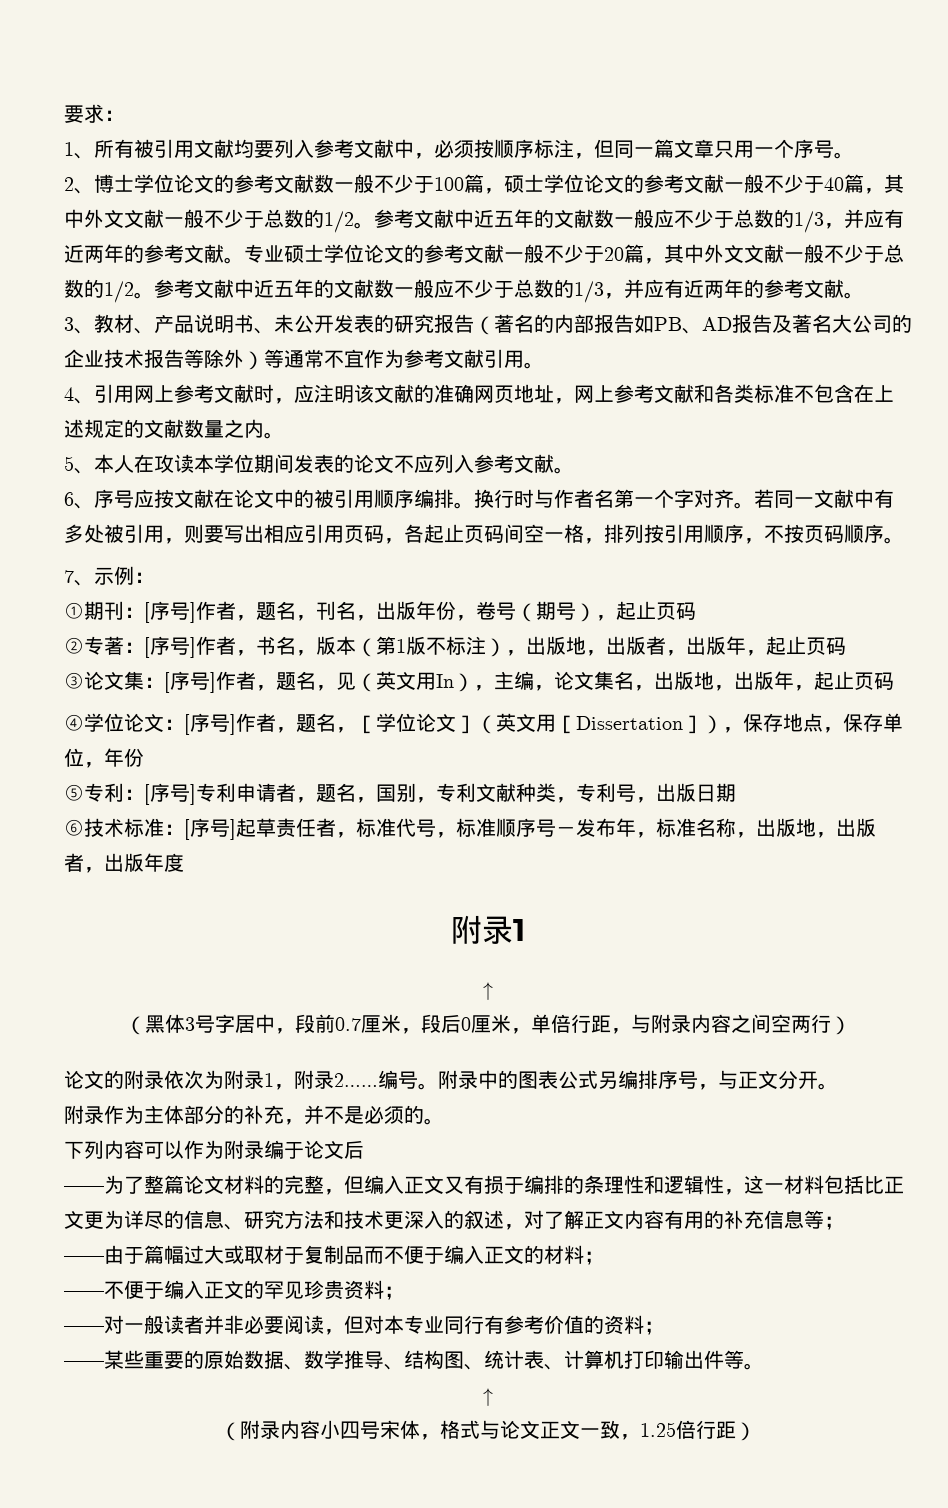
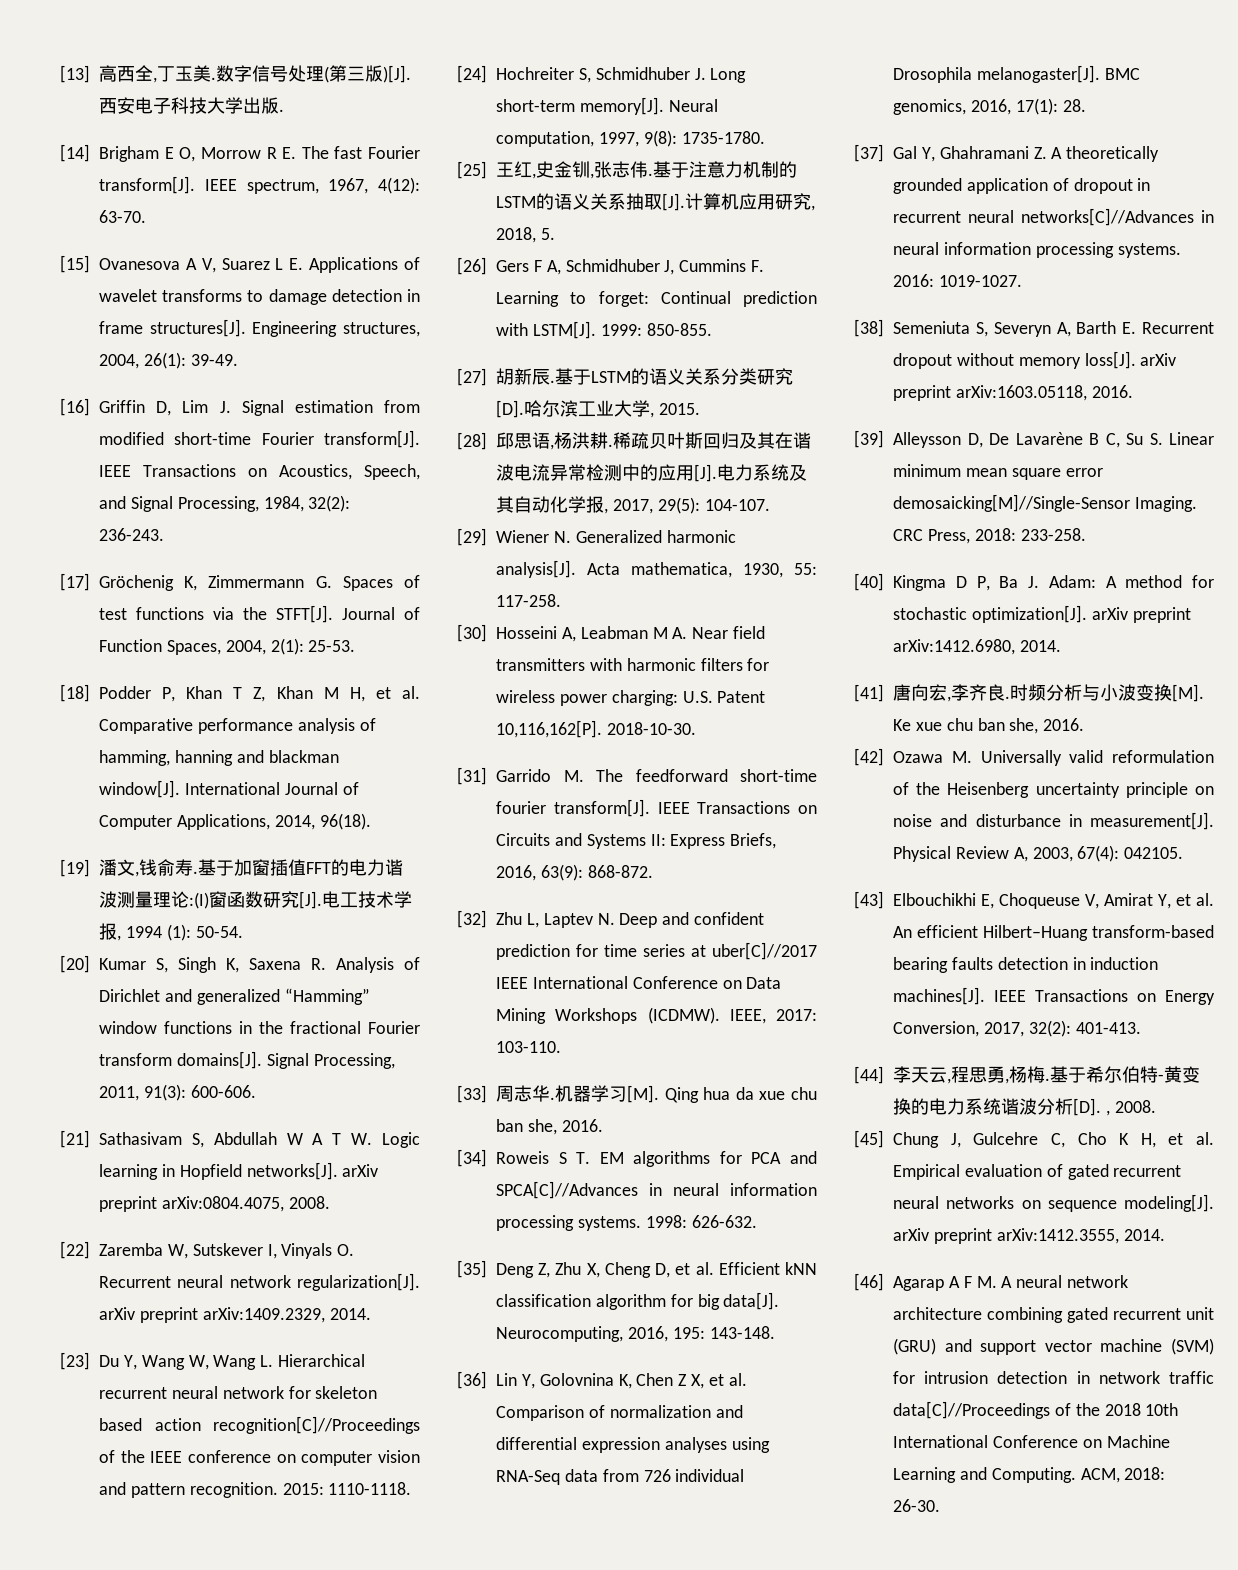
[64,104,124,123] [64,139,854,159] [64,174,904,194] [64,209,904,233] [64,244,904,264] [64,279,864,303] [64,314,912,335] [64,349,544,370] [64,384,894,404] [64,419,284,439] [64,454,574,474] [64,489,894,509] [64,524,904,544] [64,566,154,586] [64,601,696,623] [64,636,846,658] [64,671,894,693] [64,713,903,735] [64,748,144,768] [64,783,736,805] [64,818,876,840] [64,853,184,873] [451,915,525,944] [483,982,493,1001] [125,1014,851,1035] [64,1070,838,1090] [64,1105,444,1125] [64,1140,364,1159] [64,1175,904,1195] [64,1210,844,1230] [64,1245,604,1265] [64,1280,404,1300] [64,1315,664,1335] [64,1350,764,1370] [483,1388,493,1407] [220,1420,756,1441] 要求： // 1、所有被引用文献均要列入参考文献中，必须按顺序标注，但同一篇文章只用一个序号。 // 2、博士学位论文的参考文献数一般不少于100篇，硕士学位论文的参考文献一般不少于40篇，其中外文文献一般不少于总数的1/2。参考文献中近五年的文献数一般应不少于总数的1/3，并应有近两年的参考文献。专业硕士学位论文的参考文献一般不少于20篇，其中外文文献一般不少于总数的1/2。参考文献中近五年的文献数一般应不少于总数的1/3，并应有近两年的参考文献。 // 3、教材、产品说明书、未公开发表的研究报告（著名的内部报告如PB、AD报告及著名大公司的企业技术报告等除外）等通常不宜作为参考文献引用。 // 4、引用网上参考文献时，应注明该文献的准确网页地址，网上参考文献和各类标准不包含在上述规定的文献数量之内。 // 5、本人在攻读本学位期间发表的论文不应列入参考文献。 // 6、序号应按文献在论文中的被引用顺序编排。换行时与作者名第一个字对齐。若同一文献中有多处被引用，则要写出相应引用页码，各起止页码间空一格，排列按引用顺序，不按页码顺序。 // 7、示例： // ①期刊：[序号]作者，题名，刊名，出版年份，卷号（期号），起止页码 // ②专著：[序号]作者，书名，版本（第1版不标注），出版地，出版者，出版年，起止页码 // ③论文集：[序号]作者，题名，见（英文用In），主编，论文集名，出版地，出版年，起止页码 // ④学位论文：[序号]作者，题名，［学位论文］（英文用［Dissertation］），保存地点，保存单位，年份 // ⑤专利：[序号]专利申请者，题名，国别，专利文献种类，专利号，出版日期 // ⑥技术标准：[序号]起草责任者，标准代号，标准顺序号－发布年，标准名称，出版地，出版者，出版年度 // 附录1 // ↑ // （黑体3号字居中，段前0.7厘米，段后0厘米，单倍行距，与附录内容之间空两行） // 论文的附录依次为附录1，附录2……编号。附录中的图表公式另编排序号，与正文分开。 // 附录作为主体部分的补充，并不是必须的。 // 下列内容可以作为附录编于论文后 // ——为了整篇论文材料的完整，但编入正文又有损于编排的条理性和逻辑性，这一材料包括比正文更为详尽的信息、研究方法和技术更深入的叙述，对了解正文内容有用的补充信息等； // ——由于篇幅过大或取材于复制品而不便于编入正文的材料； // ——不便于编入正文的罕见珍贵资料； // ——对一般读者并非必要阅读，但对本专业同行有参考价值的资料； // ——某些重要的原始数据、数学推导、结构图、统计表、计算机打印输出件等。 // ↑ // （附录内容小四号宋体，格式与论文正文一致，1.25倍行距） -> [60,65,411,83] [99,97,284,114] [60,144,420,162] [99,176,420,194] [99,210,146,223] [60,255,420,273] [99,289,420,305] [99,319,421,337] [99,352,238,369] [60,398,421,416] [99,430,420,448] [99,464,420,480] [99,495,351,512] [99,528,164,541] [60,573,420,591] [99,605,420,623] [99,638,356,655] [60,684,420,702] [99,718,376,734] [99,750,339,766] [99,780,359,798] [99,813,371,830] [60,859,403,877] [99,891,412,909] [99,923,243,941] [60,955,420,973] [99,988,370,1005] [99,1021,420,1034] [99,1051,395,1069] [99,1084,256,1101] [60,1130,421,1148] [99,1162,379,1180] [99,1196,330,1212] [60,1241,355,1259] [99,1273,420,1291] [99,1307,371,1323] [60,1352,366,1370] [99,1386,378,1399] [99,1416,420,1434] [99,1450,421,1466] [99,1482,412,1498] [457,65,747,83] [496,97,718,115] [496,130,765,147] [457,161,797,179] [496,193,815,211] [496,227,555,243] [457,257,765,275] [496,291,817,307] [496,321,712,339] [457,368,793,386] [496,400,700,418] [457,432,811,450] [496,464,807,482] [496,496,770,514] [457,528,736,546] [496,560,817,578] [496,594,561,607] [457,624,766,642] [496,658,770,671] [496,690,766,706] [496,720,696,738] [457,767,817,785] [496,799,817,817] [496,833,777,849] [496,864,653,881] [457,910,765,928] [496,942,817,960] [496,976,782,989] [496,1007,817,1024] [496,1041,561,1053] [457,1085,817,1103] [496,1119,603,1135] [457,1149,817,1167] [496,1181,817,1199] [496,1215,757,1231] [457,1260,817,1278] [496,1292,780,1310] [496,1326,775,1342] [457,1371,747,1389] [496,1405,743,1421] [496,1437,770,1453] [496,1469,745,1485] [893,65,1140,83] [893,98,1086,115] [854,144,1160,162] [893,178,1151,194] [893,208,1214,226] [893,242,1181,258] [893,274,1022,287] [854,319,1214,337] [893,351,1177,369] [893,385,1133,401] [854,430,1214,448] [893,464,1103,480] [893,494,1197,512] [893,528,1086,544] [854,573,1214,591] [893,605,1191,623] [893,639,1061,655] [854,684,1204,702] [893,718,1085,734] [854,748,1214,766] [893,782,1214,798] [893,812,1214,830] [893,845,1184,862] [854,891,1214,909] [893,925,1214,941] [893,957,1159,973] [893,987,1215,1005] [893,1020,1141,1037] [854,1066,1200,1084] [893,1098,1156,1116] [854,1130,1214,1148] [893,1164,1182,1180] [893,1194,1214,1212] [893,1228,1165,1244] [854,1273,1129,1291] [893,1307,1214,1323] [893,1338,1214,1355] [893,1371,1214,1384] [893,1401,1179,1419] [893,1435,1170,1448] [893,1467,1166,1483] [893,1499,940,1512] [13]高西全,丁玉美.数字信号处理(第三版)[J].西安电子科技大学出版. // [14] Brigham E O, Morrow R E. The fast Fourier transform[J]. IEEE spectrum, 1967, 4(12): 63-70. // [15] Ovanesova A V, Suarez L E. Applications of wavelet transforms to damage detection in frame structures[J]. Engineering structures, 2004, 26(1): 39-49. // [16] Griffin D, Lim J. Signal estimation from modified short-time Fourier transform[J]. IEEE Transactions on Acoustics, Speech, and Signal Processing, 1984, 32(2): 236-243. // [17] Gröchenig K, Zimmermann G. Spaces of test functions via the STFT[J]. Journal of Function Spaces, 2004, 2(1): 25-53. // [18] Podder P, Khan T Z, Khan M H, et al. Comparative performance analysis of hamming, hanning and blackman window[J]. International Journal of Computer Applications, 2014, 96(18). // [19]潘文,钱俞寿.基于加窗插值FFT的电力谐波测量理论:(I)窗函数研究[J].电工技术学报, 1994 (1): 50-54. // [20] Kumar S, Singh K, Saxena R. Analysis of Dirichlet and generalized “Hamming” window functions in the fractional Fourier transform domains[J]. Signal Processing, 2011, 91(3): 600-606. // [21] Sathasivam S, Abdullah W A T W. Logic learning in Hopfield networks[J]. arXiv preprint arXiv:0804.4075, 2008. // [22] Zaremba W, Sutskever I, Vinyals O. Recurrent neural network regularization[J]. arXiv preprint arXiv:1409.2329, 2014. // [23] Du Y, Wang W, Wang L. Hierarchical recurrent neural network for skeleton based action recognition[C]//Proceedings of the IEEE conference on computer vision and pattern recognition. 2015: 1110-1118. // [24] Hochreiter S, Schmidhuber J. Long short-term memory[J]. Neural computation, 1997, 9(8): 1735-1780. // [25]王红,史金钏,张志伟.基于注意力机制的LSTM的语义关系抽取[J].计算机应用研究, 2018, 5. // [26] Gers F A, Schmidhuber J, Cummins F. Learning to forget: Continual prediction with LSTM[J]. 1999: 850-855. // [27]胡新辰.基于LSTM的语义关系分类研究[D].哈尔滨工业大学, 2015. // [28]邱思语,杨洪耕.稀疏贝叶斯回归及其在谐波电流异常检测中的应用[J].电力系统及其自动化学报, 2017, 29(5): 104-107. // [29] Wiener N. Generalized harmonic analysis[J]. Acta mathematica, 1930, 55: 117-258. // [30] Hosseini A, Leabman M A. Near field transmitters with harmonic filters for wireless power charging: U.S. Patent 10,116,162[P]. 2018-10-30. // [31] Garrido M. The feedforward short-time fourier transform[J]. IEEE Transactions on Circuits and Systems II: Express Briefs, 2016, 63(9): 868-872. // [32] Zhu L, Laptev N. Deep and confident prediction for time series at uber[C]//2017 IEEE International Conference on Data Mining Workshops (ICDMW). IEEE, 2017: 103-110. // [33]周志华.机器学习[M]. Qing hua da xue chu ban she, 2016. // [34] Roweis S T. EM algorithms for PCA and SPCA[C]//Advances in neural information processing systems. 1998: 626-632. // [35] Deng Z, Zhu X, Cheng D, et al. Efficient kNN classification algorithm for big data[J]. Neurocomputing, 2016, 195: 143-148. // [36] Lin Y, Golovnina K, Chen Z X, et al. Comparison of normalization and differential expression analyses using RNA-Seq data from 726 individual Drosophila melanogaster[J]. BMC genomics, 2016, 17(1): 28. // [37] Gal Y, Ghahramani Z. A theoretically grounded application of dropout in recurrent neural networks[C]//Advances in neural information processing systems. 2016: 1019-1027. // [38] Semeniuta S, Severyn A, Barth E. Recurrent dropout without memory loss[J]. arXiv preprint arXiv:1603.05118, 2016. // [39] Alleysson D, De Lavarène B C, Su S. Linear minimum mean square error demosaicking[M]//Single-Sensor Imaging. CRC Press, 2018: 233-258. // [40] Kingma D P, Ba J. Adam: A method for stochastic optimization[J]. arXiv preprint arXiv:1412.6980, 2014. // [41]唐向宏,李齐良.时频分析与小波变换[M]. Ke xue chu ban she, 2016. // [42] Ozawa M. Universally valid reformulation of the Heisenberg uncertainty principle on noise and disturbance in measurement[J]. Physical Review A, 2003, 67(4): 042105. // [43] Elbouchikhi E, Choqueuse V, Amirat Y, et al. An efficient Hilbert–Huang transform-based bearing faults detection in induction machines[J]. IEEE Transactions on Energy Conversion, 2017, 32(2): 401-413. // [44]李天云,程思勇,杨梅.基于希尔伯特-黄变换的电力系统谐波分析[D]. , 2008. // [45] Chung J, Gulcehre C, Cho K H, et al. Empirical evaluation of gated recurrent neural networks on sequence modeling[J]. arXiv preprint arXiv:1412.3555, 2014. // [46] Agarap A F M. A neural network architecture combining gated recurrent unit (GRU) and support vector machine (SVM) for intrusion detection in network traffic data[C]//Proceedings of the 2018 10th International Conference on Machine Learning and Computing. ACM, 2018: 26-30.

